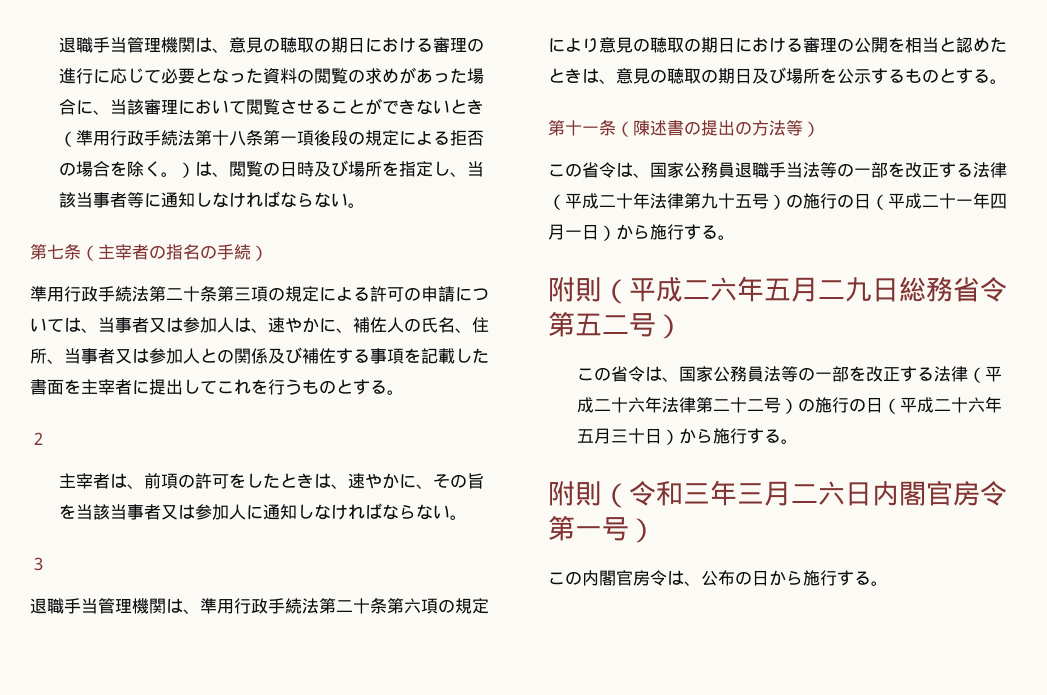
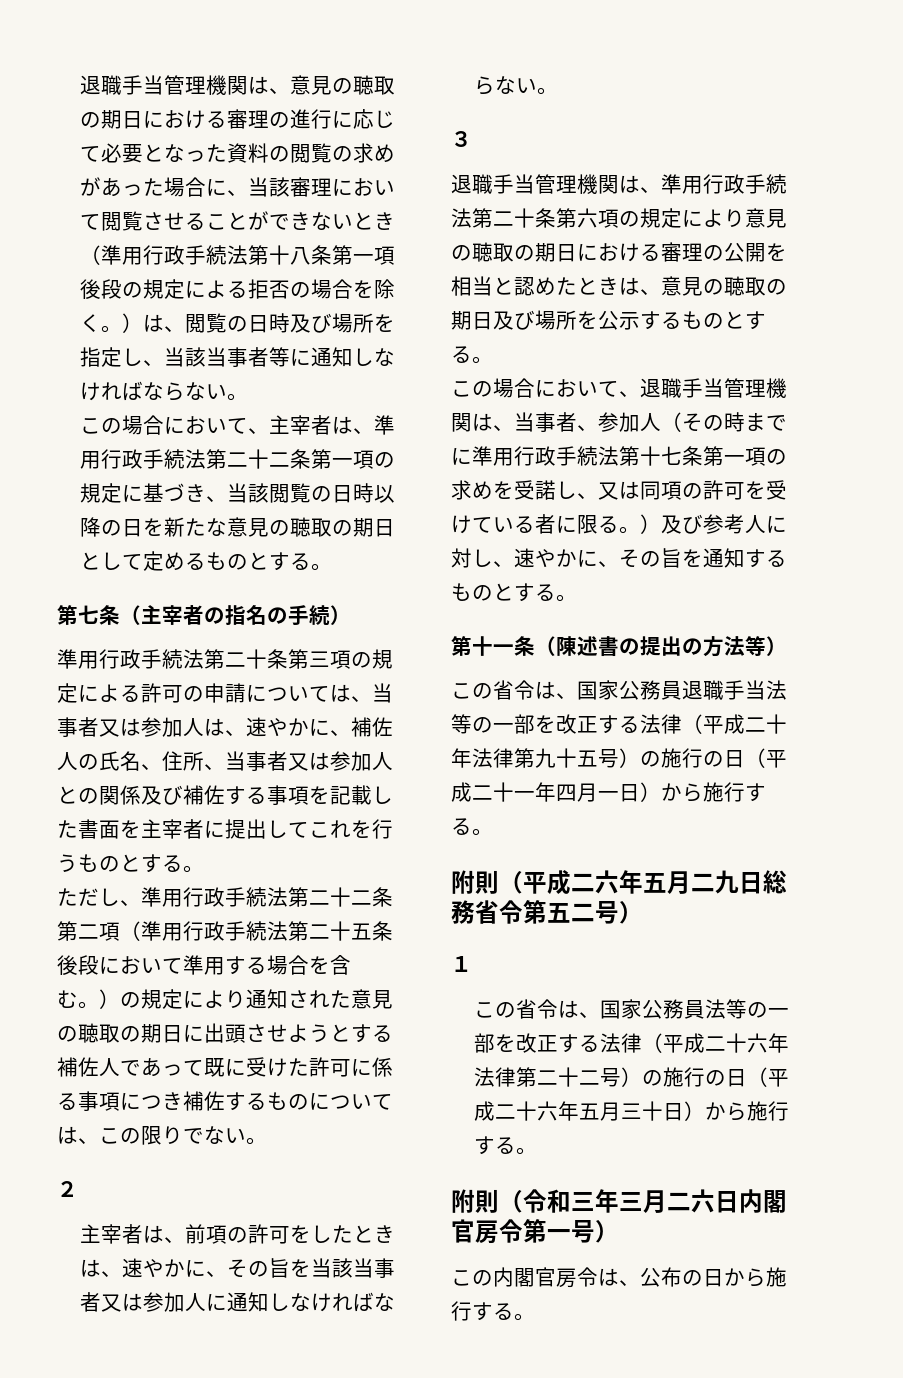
(365, 205) none -> [80,415,396,435] [80,449,396,469] [80,483,396,503] [80,517,396,537] [80,551,333,571] // この場合において、主宰者は、準用行政手続法第二十二条第一項の規定に基づき、当該閲覧の日時以降の日を新たな意見の聴取の期日として定めるものとする。
(404, 392) none -> [57,887,393,907] [57,921,393,941] [57,955,351,975] [57,989,393,1009] [57,1023,393,1043] [57,1057,393,1077] [57,1091,393,1111] [57,1125,267,1145] // ただし、準用行政手続法第二十二条第二項（準用行政手続法第二十五条後段において準用する場合を含む。）の規定により通知された意見の聴取の期日に出頭させようとする補佐人であって既に受けた許可に係る事項につき補佐するものについては、この限りでない。
(1007, 81) none -> [451,378,787,398] [451,412,787,432] [451,446,787,466] [451,480,787,500] [451,514,787,534] [451,548,787,568] [451,583,577,602] // この場合において、退職手当管理機関は、当事者、参加人（その時までに準用行政手続法第十七条第一項の求めを受諾し、又は同項の許可を受けている者に限る。）及び参考人に対し、速やかに、その旨を通知するものとする。
(683, 326) none -> [451,956,472,972] // １

